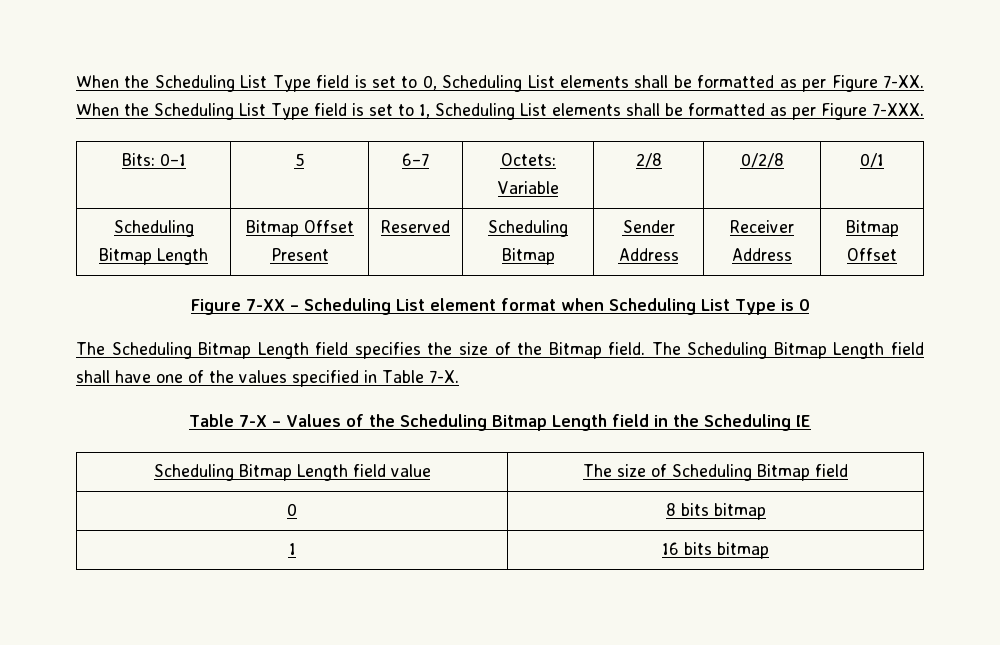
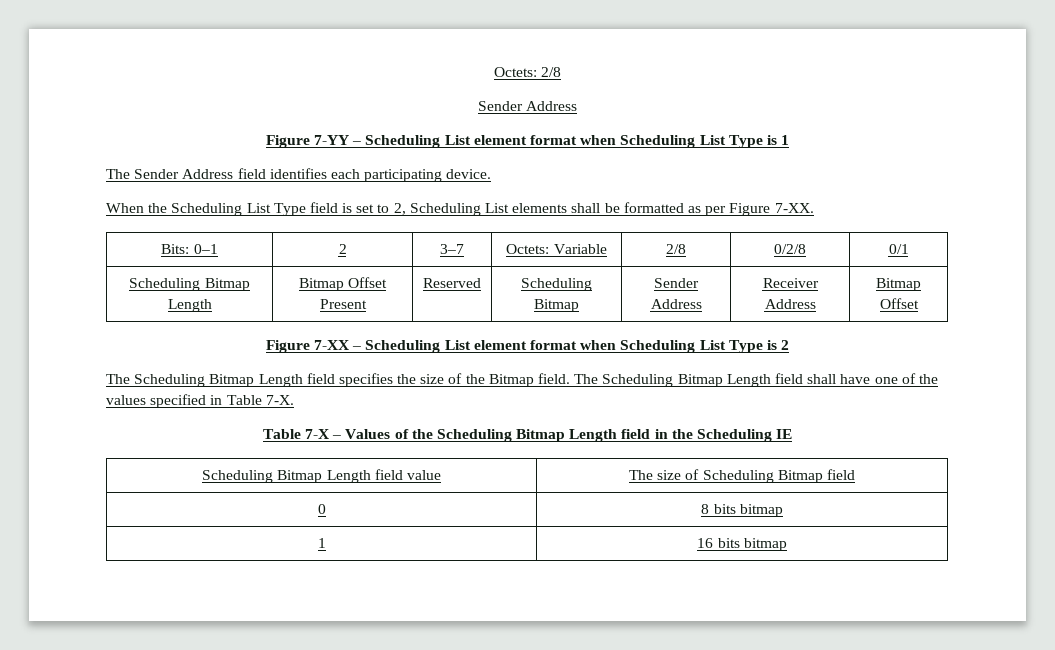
[76,75,437,92] When the Scheduling List Type field is set to 0, -> [493,67,562,77] [477,101,578,111] [265,135,790,148] [106,168,492,182] [106,202,406,216] Octets: 2/8 // Sender Address // Figure 7-YY – Scheduling List element format when Scheduling List Type is 1 // The Sender Address field identifies each participating device. // When the Scheduling List Type field is set to 2,
[76,103,924,120] When the Scheduling List Type field is set to 1, Scheduling List elements shall be formatted as per Figure 7-XXX. -> (814, 208) none
[294,153,305,166] [402,153,429,166] 5 | 6–7 -> [338,244,347,254] [440,244,464,254] 2 | 3–7
[798,299,810,311] 0 -> [781,340,790,350] 2

